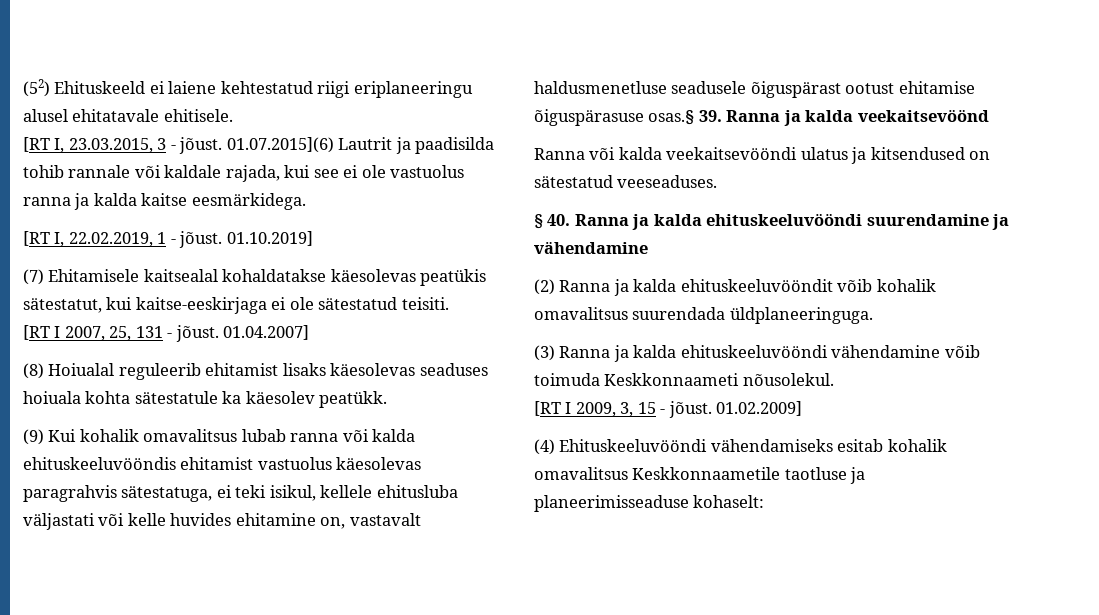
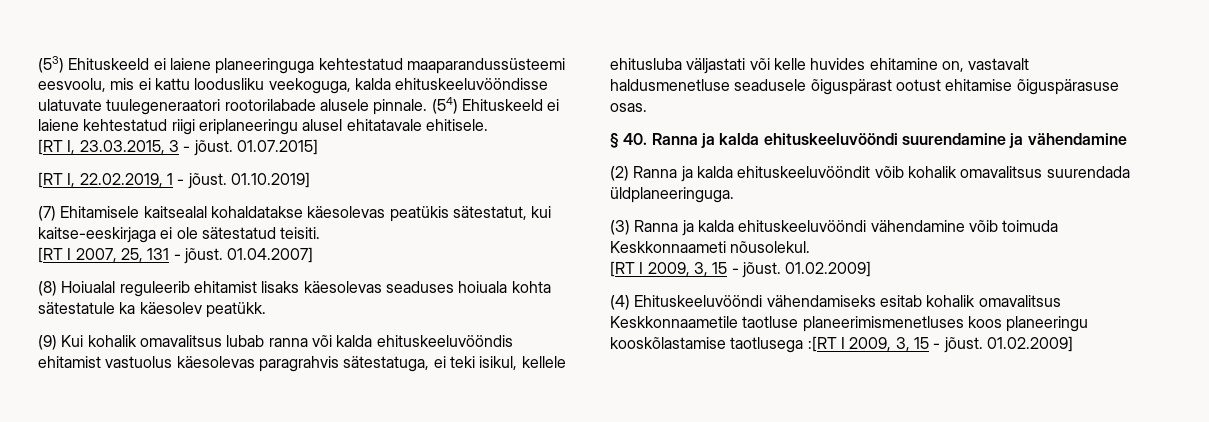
[23,79,50,97] (52) -> [38,56,565,74] [38,78,549,94] [38,97,458,115] (53) Ehituskeeld ei laiene planeeringuga kehtestatud maaparandussüsteemi eesvoolu, mis ei kattu loodusliku veekoguga, kalda ehituskeeluvööndisse ulatuvate tuulegeneraatori rootorilabade alusele pinnale. (54)
[226,137,495,154] [23,165,465,182] [23,193,306,210] 01.07.2015](6) Lautrit ja paadisilda tohib rannale või kaldale rajada, kui see ei ole vastuolus ranna ja kalda kaitse eesmärkidega. -> [236,139,318,155] 01.07.2015]
[648,109,989,126] [534,147,991,164] [534,175,718,188] osas.§ 39. Ranna ja kalda veekaitsevöönd // Ranna või kalda veekaitsevööndi ulatus ja kitsendused on sätestatud veeseaduses. -> [610,103,647,112] osas.
[850,467,866,484] [534,495,765,512] ja planeerimisseaduse kohaselt: -> [802,316,1089,332] [610,336,1073,353] planeerimismenetluses koos planeeringu kooskõlastamise taotlusega :[RT I 2009, 3, 15 - jõust. 01.02.2009]

